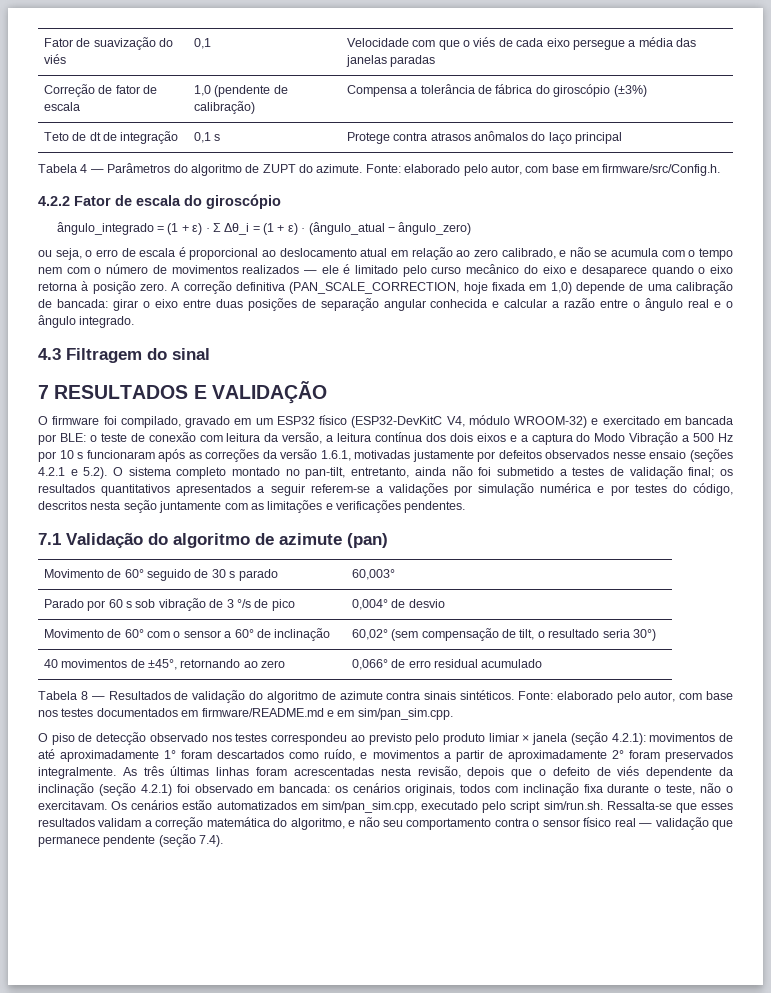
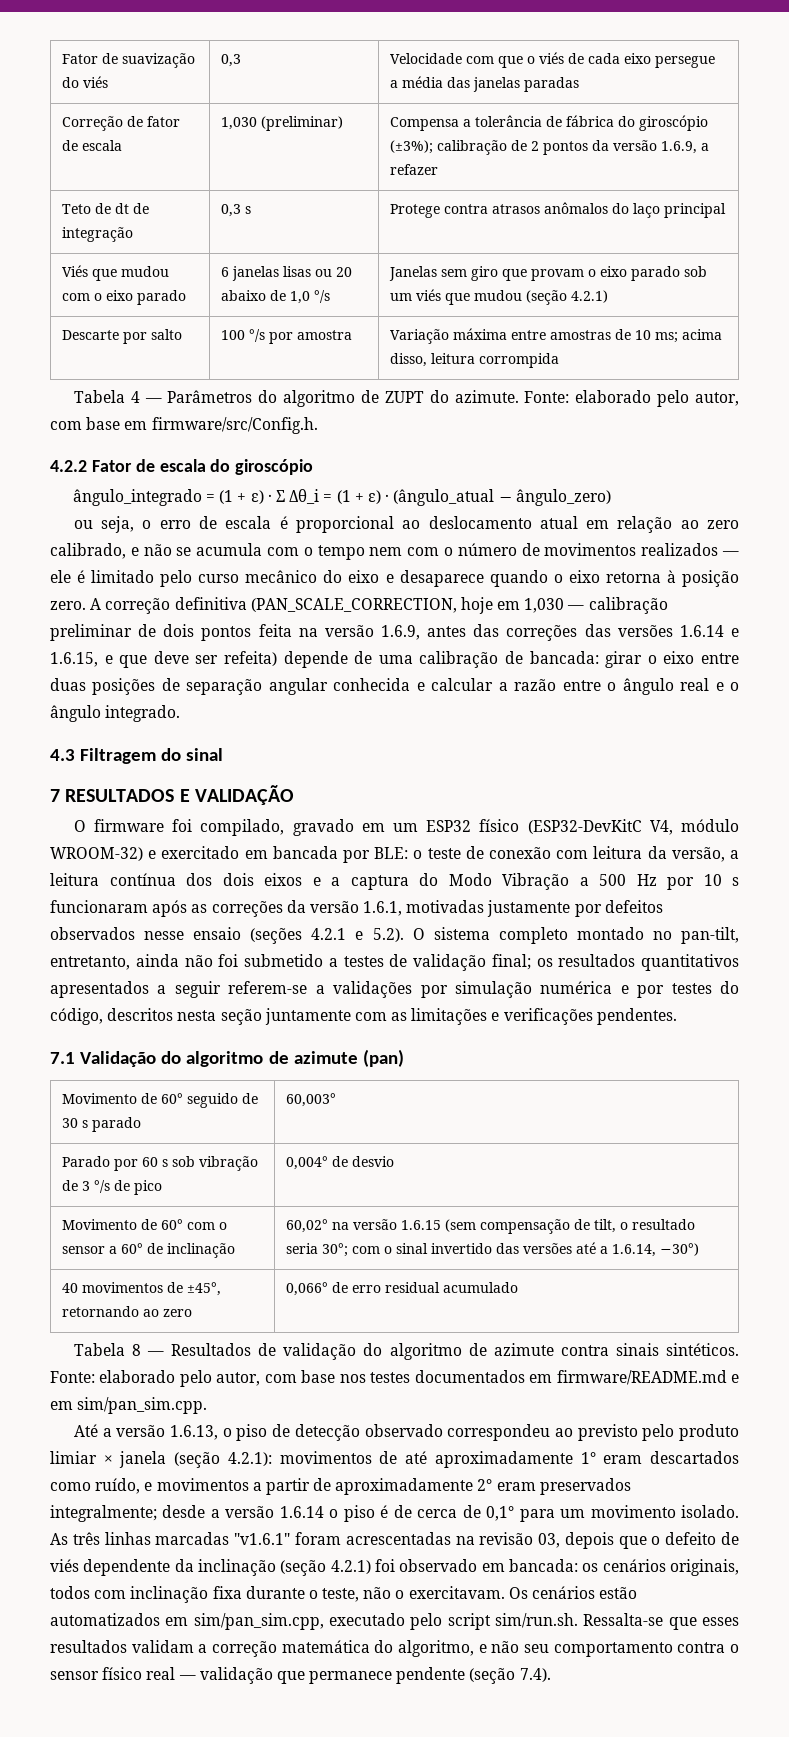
[193,38,211,49] 0,1 -> [221,54,242,67] 0,3
[193,85,288,97] [193,101,255,114] 1,0 (pendente de calibração) -> [221,116,344,131] 1,030 (preliminar)
[613,85,647,97] (±3%) -> [390,140,710,155] [390,164,439,175] (±3%); calibração de 2 pontos da versão 1.6.9, a refazer
[193,132,211,143] 0,1 -> [221,204,242,217] 0,3
(623, 138) none -> [62,265,170,281] [62,290,187,305] [221,266,353,281] [221,290,331,304] [389,266,708,281] [390,289,609,305] [62,329,183,344] [221,329,353,344] [390,328,723,344] [390,353,560,368] // Viés que mudou com o eixo parado | 6 janelas lisas ou 20 abaixo de 1,0 °/s | Janelas sem giro que provam o eixo parado sob um viés que mudou (seção 4.2.1) // Descarte por salto | 100 °/s por amostra | Variação máxima entre amostras de 10 ms; acima disso, leitura corrompida
[492,282,572,294] fixada em 1,0) -> [497,597,668,614] [50,624,739,641] [50,651,277,668] em 1,030 — calibração preliminar de dois pontos feita na versão 1.6.9, antes das correções das versões 1.6.14 e 1.6.15, e que deve ser refeita)
(388, 634) none -> [332,1219,442,1230] na versão 1.6.15
[632,629,656,641] 30°) -> [322,1242,700,1257] 30°; com o sinal invertido das versões até a 1.6.14, −30°)
[38,733,48,742] O -> [73,1424,232,1440] Até a versão 1.6.13, o
[211,733,268,742] nos testes -> (443, 1430) none
[181,750,213,759] foram -> [603,1455,643,1464] eram
[628,750,734,762] [38,766,461,779] foram preservados integralmente. As três últimas linhas foram acrescentadas nesta revisão, -> [496,1478,631,1495] [50,1505,740,1522] [50,1532,561,1548] eram preservados integralmente; desde a versão 1.6.14 o piso é de cerca de 0,1° para um movimento isolado. As três linhas marcadas "v1.6.1" foram acrescentadas na revisão 03,

